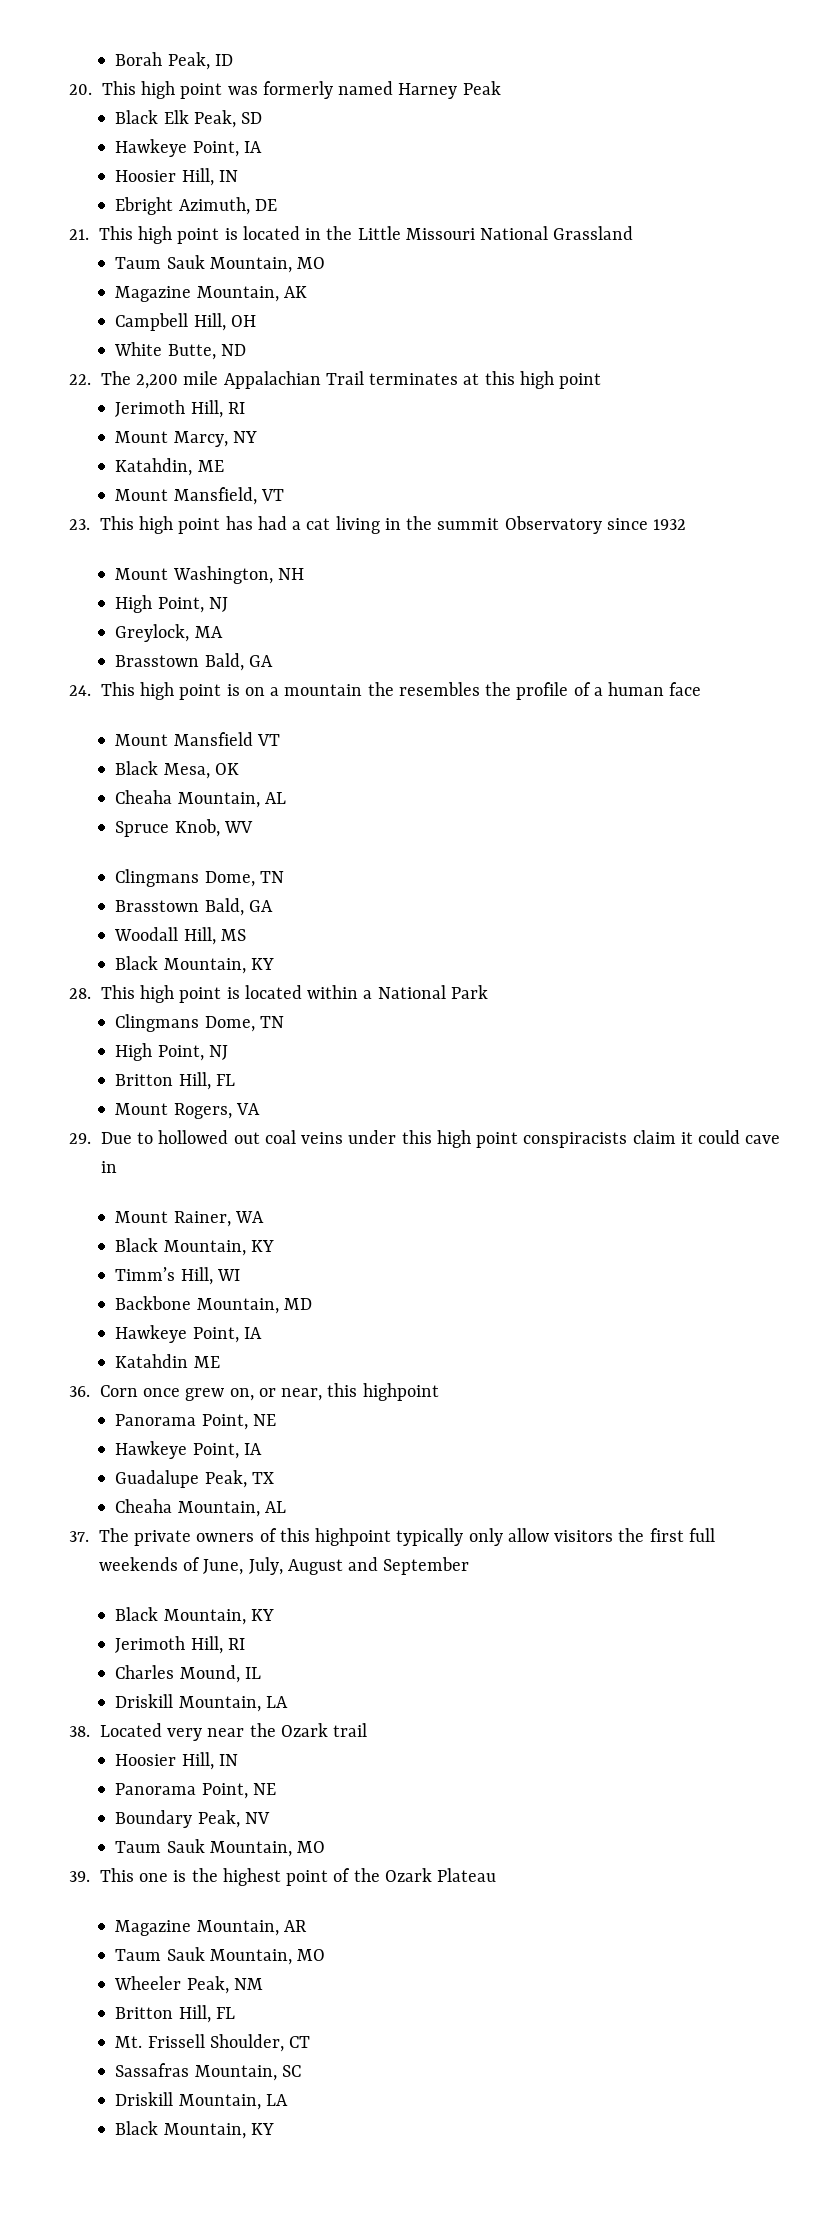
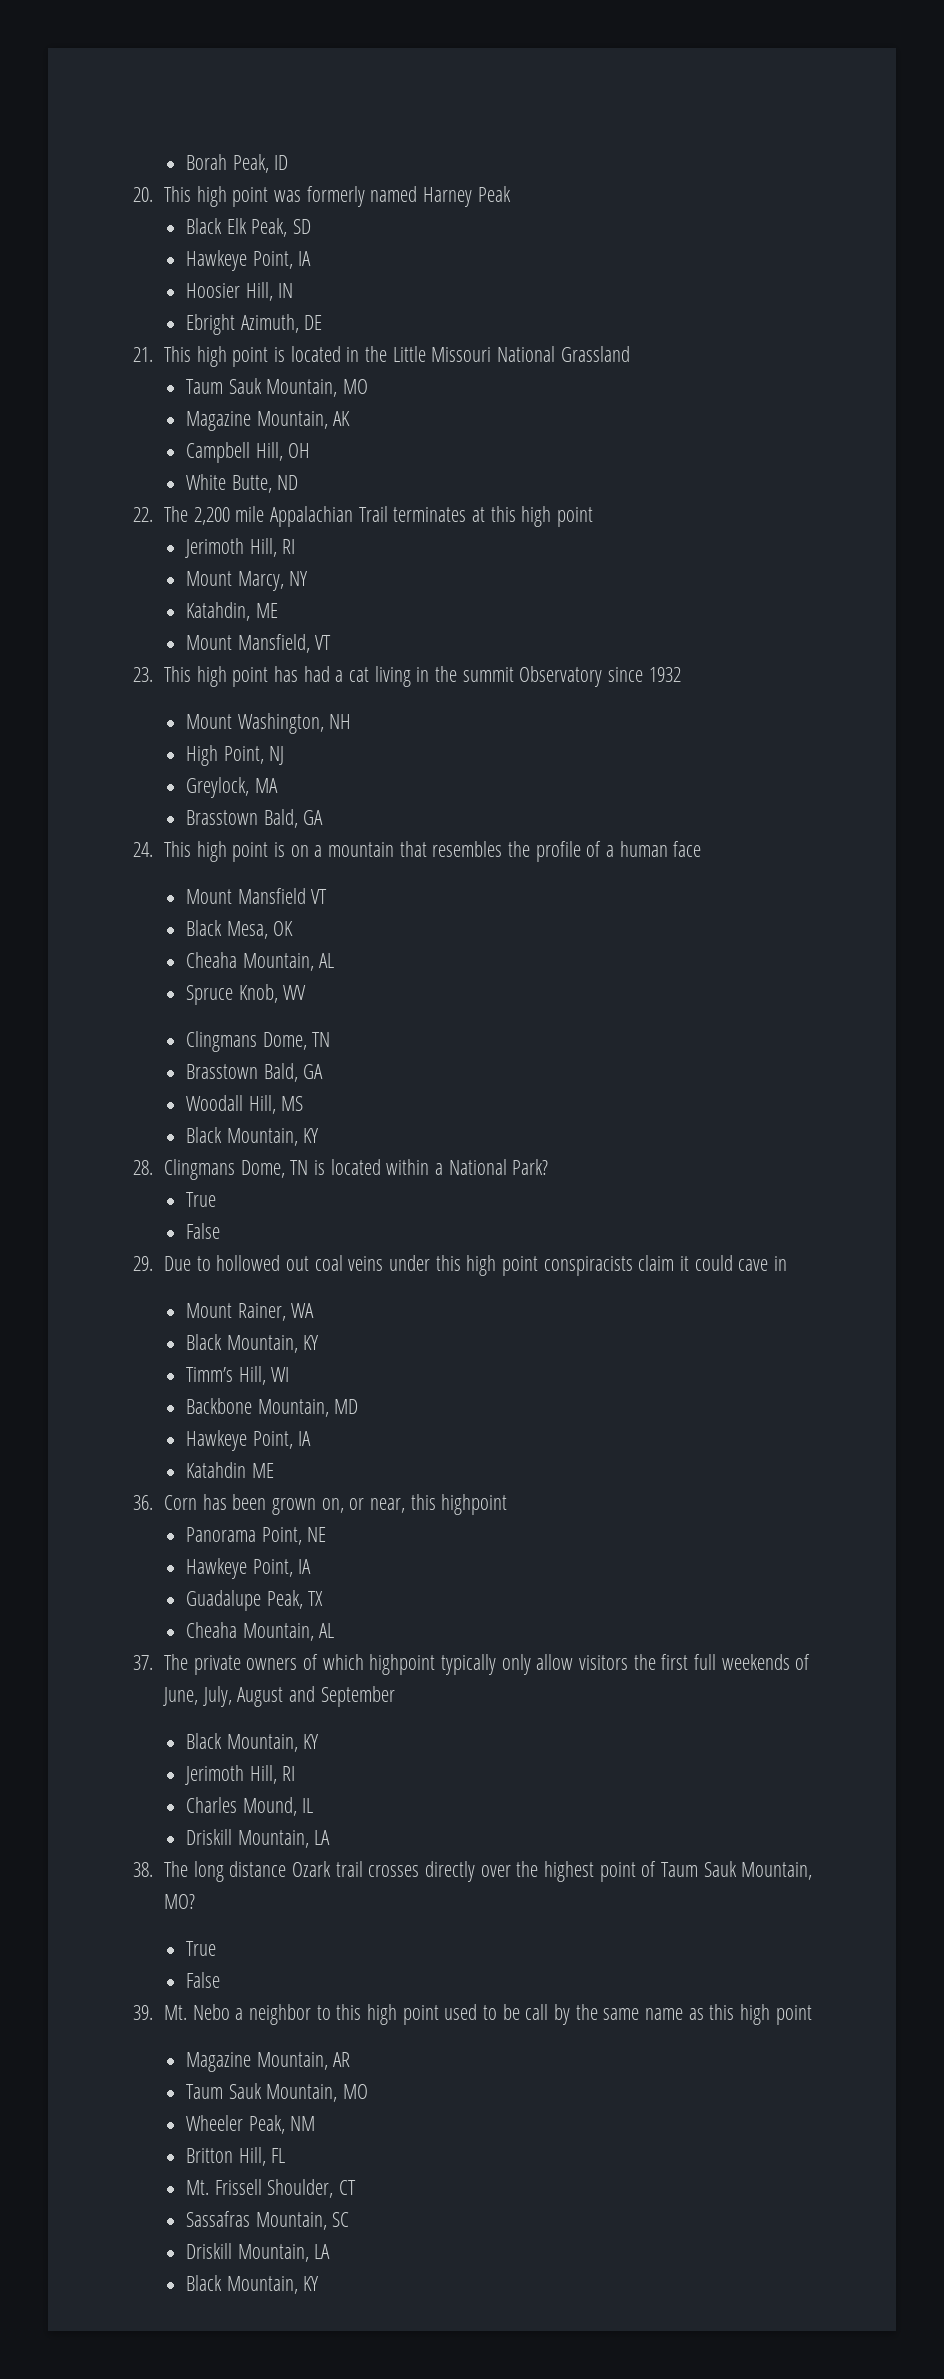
[367,682,394,696] the -> [399,841,427,857] that
[100,985,222,1003] This high point -> [163,1159,309,1180] Clingmans Dome, TN
[450,985,488,999] [115,1014,284,1032] [115,1043,228,1061] [115,1072,235,1090] [115,1103,260,1119] Park // Clingmans Dome, TN // High Point, NJ // Britton Hill, FL // Mount Rogers, VA -> [512,1159,549,1175] [186,1192,217,1207] [186,1223,221,1239] Park? // True // False
[143,1388,225,1401] once grew -> [202,1494,316,1515] has been grown
[279,1528,310,1542] this -> [322,1654,364,1670] which
[99,1723,368,1741] [115,1752,238,1770] [115,1783,276,1799] [115,1810,270,1828] [115,1839,326,1857] [68,1868,497,1886] Located very near the Ozark trail // Hoosier Hill, IN // Panorama Point, NE // Boundary Peak, NV // Taum Sauk Mountain, MO // 39. This one is the highest point of the Ozark Plateau -> [163,1861,813,1882] [163,1894,195,1909] [186,1941,217,1956] [186,1972,221,1988] [133,2004,812,2025] The long distance Ozark trail crosses directly over the highest point of Taum Sauk Mountain, MO? // True // False // 39. Mt. Nebo a neighbor to this high point used to be call by the same name as this high point

